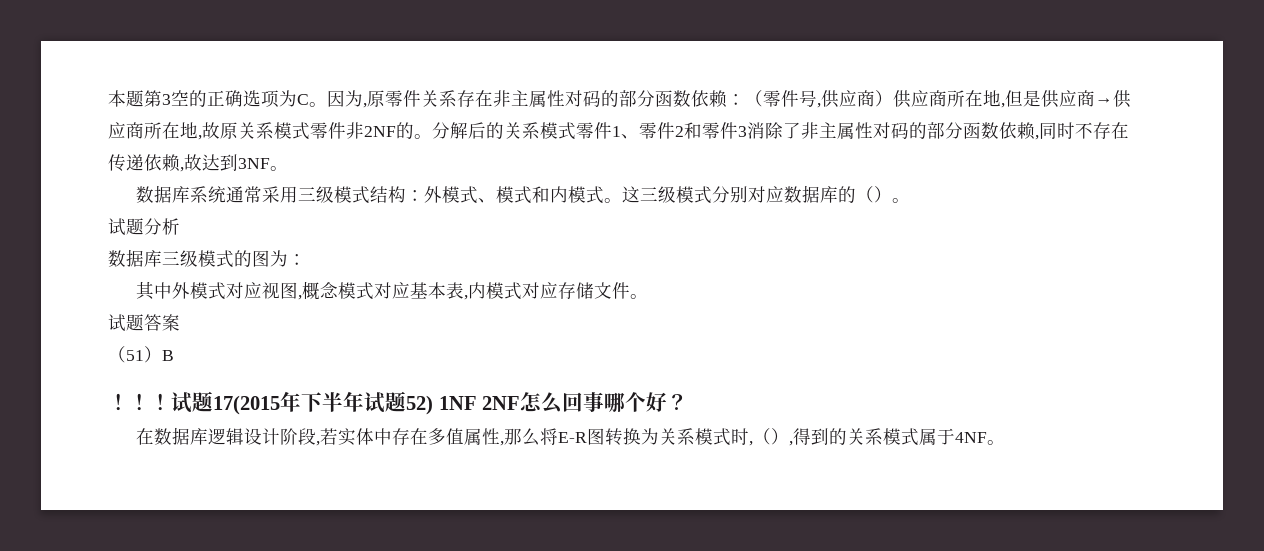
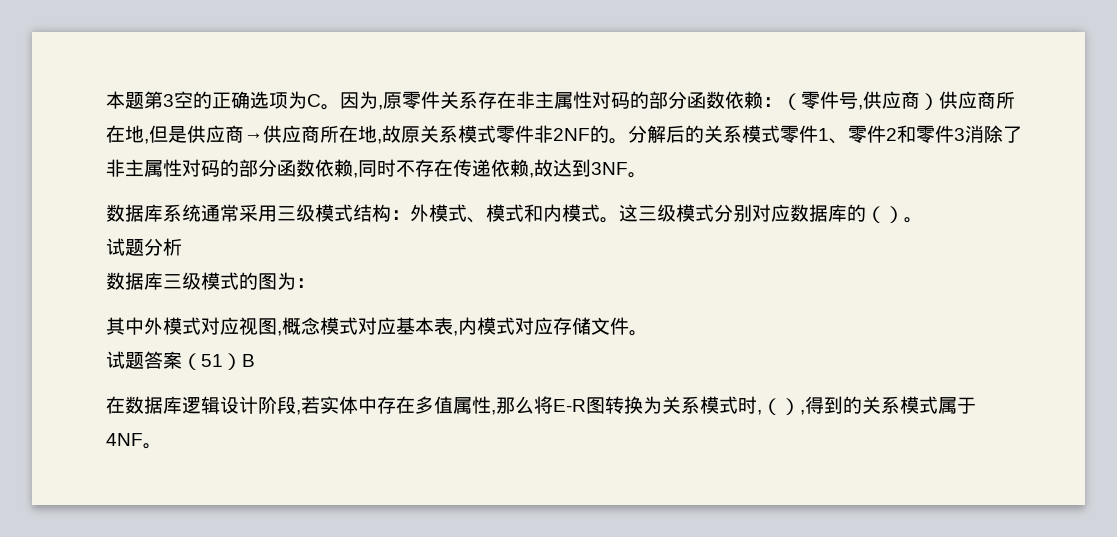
(180, 322) // -> (182, 360) none
[108,391,689,415] // ！！！试题17(2015年下半年试题52) 1NF 2NF怎么回事哪个好？ -> (255, 360) none

